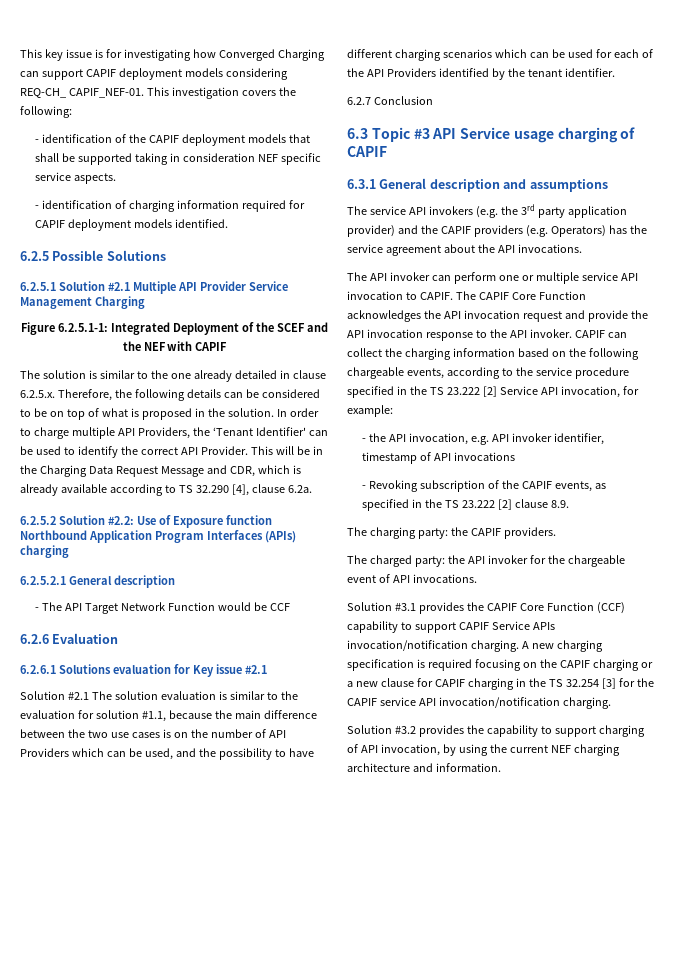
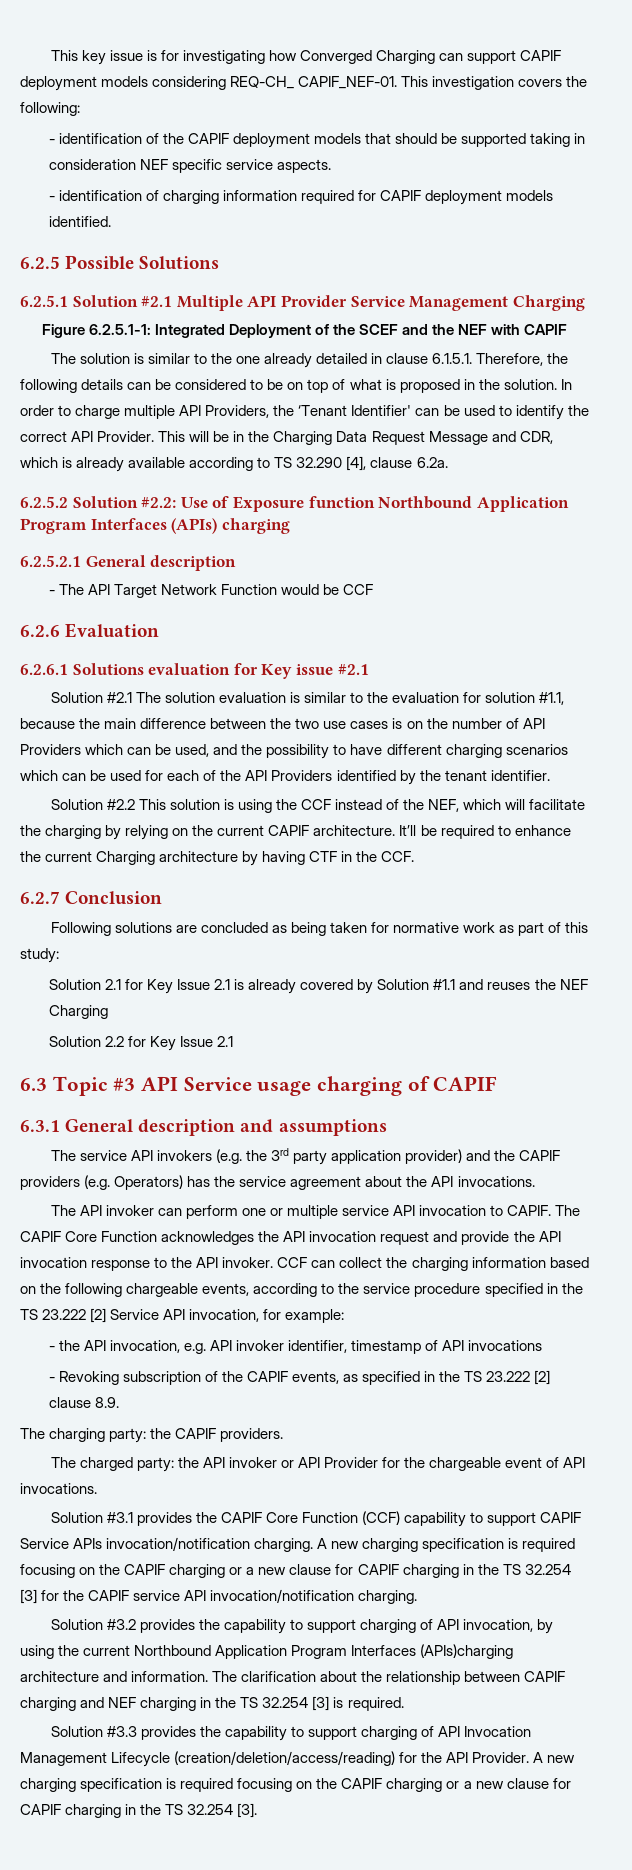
[35,153,60,162] shall -> [395,133,438,144] should
[20,390,55,398] 6.2.5.x. -> [432,353,473,364] 6.1.5.1.
[347,96,433,105] 6.2.7 Conclusion -> [50,799,586,813] [20,825,571,840] [20,851,415,866] [20,891,163,905] [50,922,589,936] [20,948,59,963] [48,979,588,994] [48,1005,108,1019] [48,1036,234,1051] Solution #2.2 This solution is using the CCF instead of the NEF, which will facilitate the charging by relying on the current CAPIF architecture. It’ll be required to enhance the current Charging architecture by having CTF in the CCF. // 6.2.7 Conclusion // Following solutions are concluded as being taken for normative work as part of this study: // Solution 2.1 for Key Issue 2.1 is already covered by Solution #1.1 and reuses the NEF Charging // Solution 2.2 for Key Issue 2.1
[574,330,605,338] CAPIF -> [277,1257,308,1268] CCF
(528, 559) none -> [280,1457,378,1468] or API Provider
[550,744,620,756] [347,763,501,772] NEF charging architecture and information. -> [134,1644,514,1659] [20,1671,566,1685] [20,1696,404,1711] [50,1726,532,1741] [20,1751,576,1767] [20,1778,571,1792] [20,1803,258,1818] Northbound Application Program Interfaces (APIs)charging architecture and information. The clarification about the relationship between CAPIF charging and NEF charging in the TS 32.254 [3] is required. // Solution #3.3 provides the capability to support charging of API Invocation Management Lifecycle (creation/deletion/access/reading) for the API Provider. A new charging specification is required focusing on the CAPIF charging or a new clause for CAPIF charging in the TS 32.254 [3].

